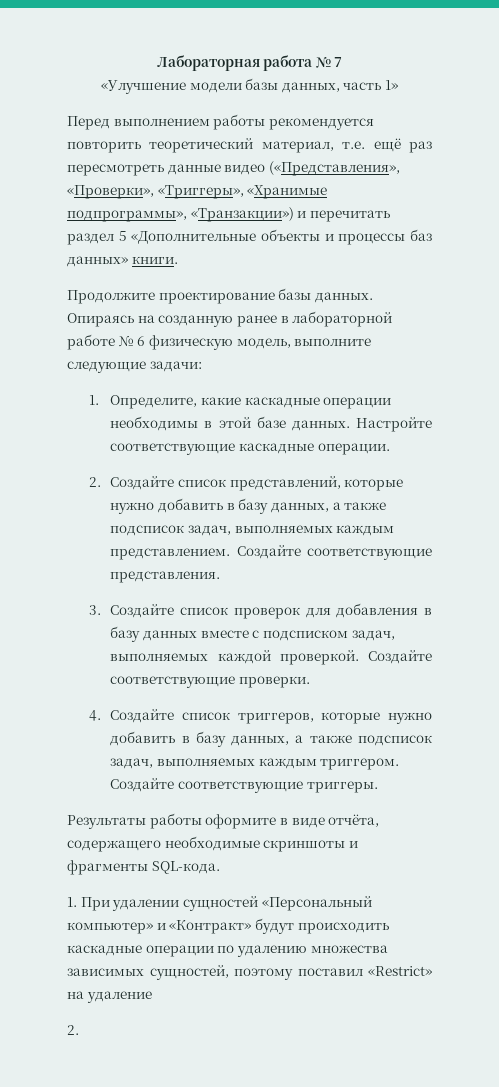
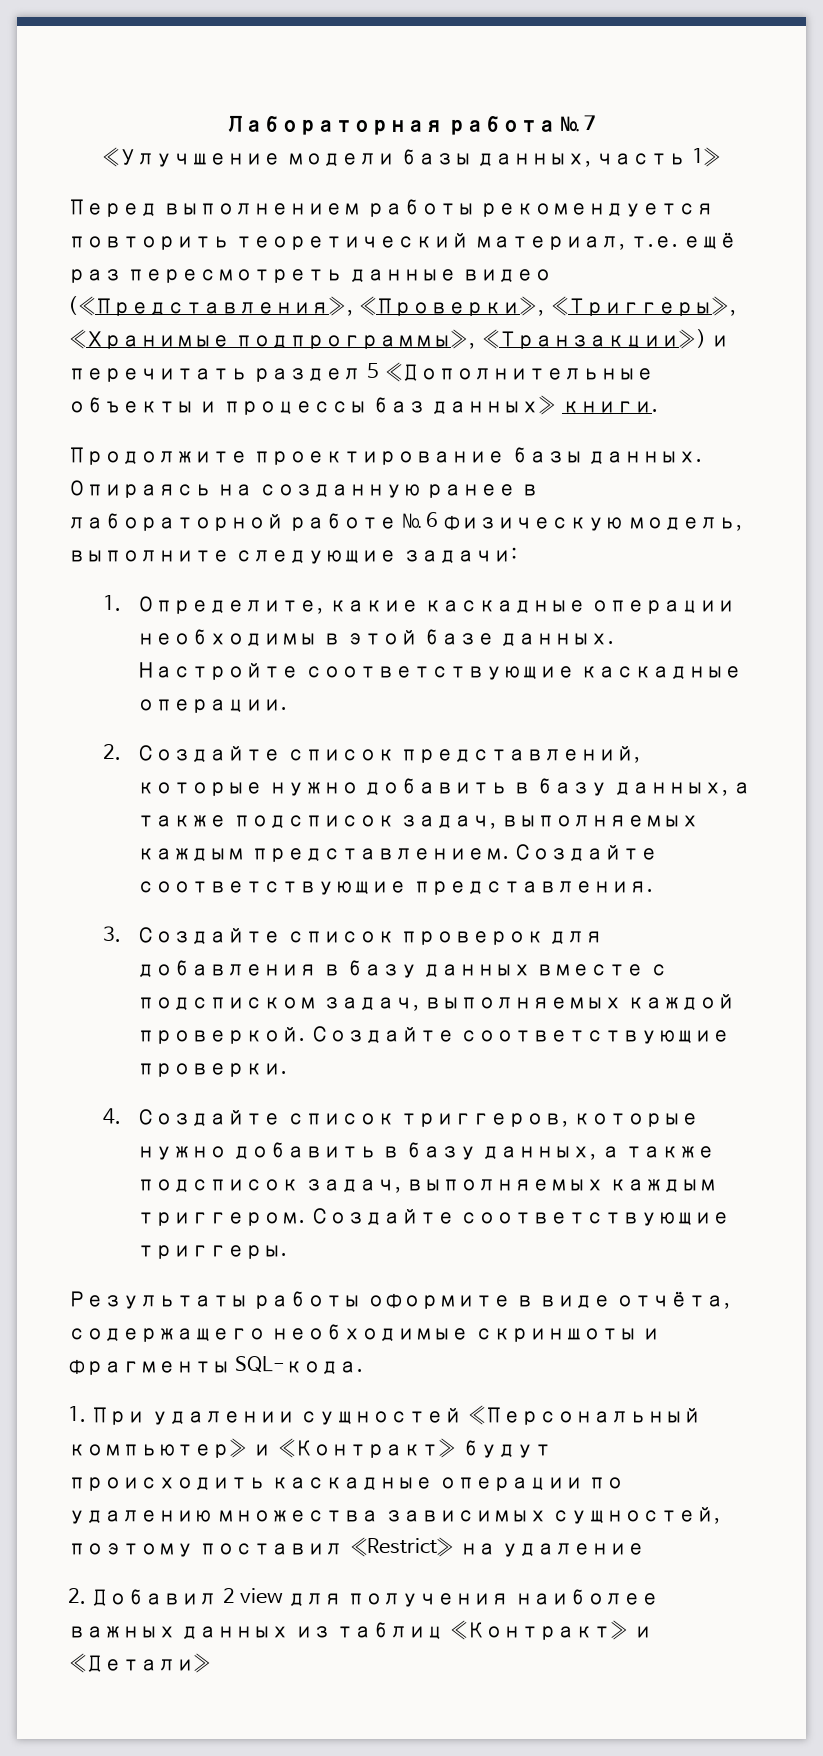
(79, 1030) none -> [91,1588,659,1607] [68,1620,653,1640] [68,1653,212,1673] Добавил 2 view для получения наиболее важных данных из таблиц «Контракт» и «Детали»

